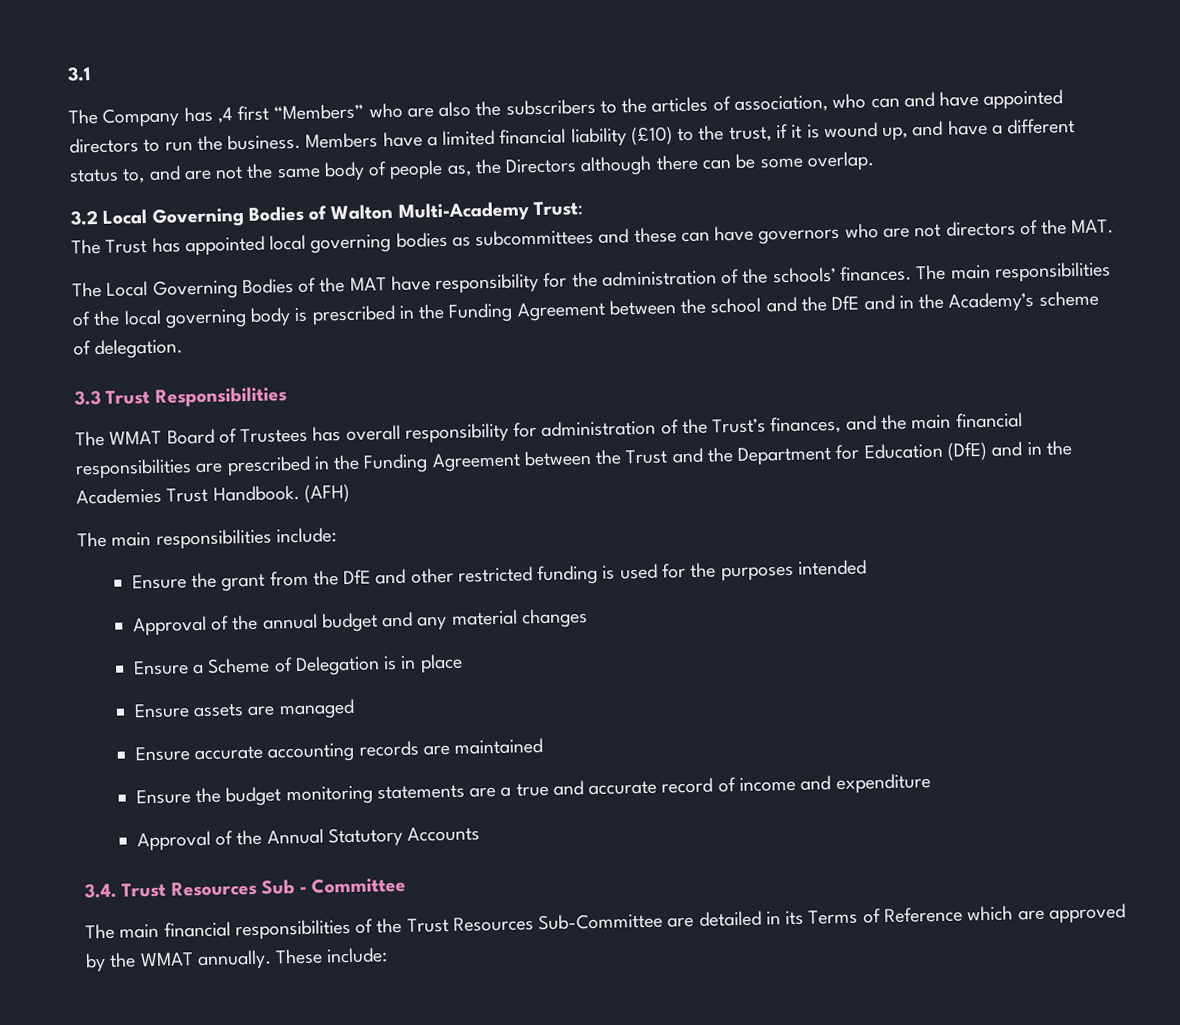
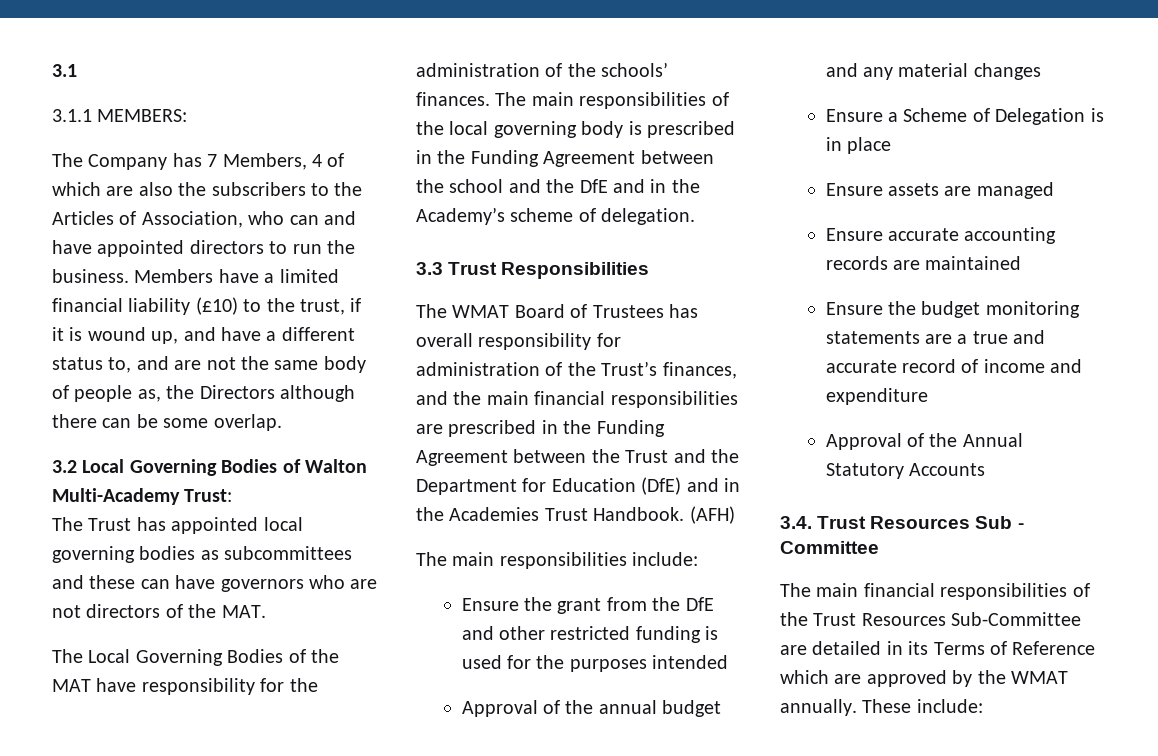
(91, 74) none -> [52,109,188,122] // 3.1.1 MEMBERS:
[216,102,403,124] ,4 first “Members” who -> [207,153,345,170] [52,182,101,196] 7 Members, 4 of which
[651,95,828,113] articles of association, -> [52,211,243,228] Articles of Association,

